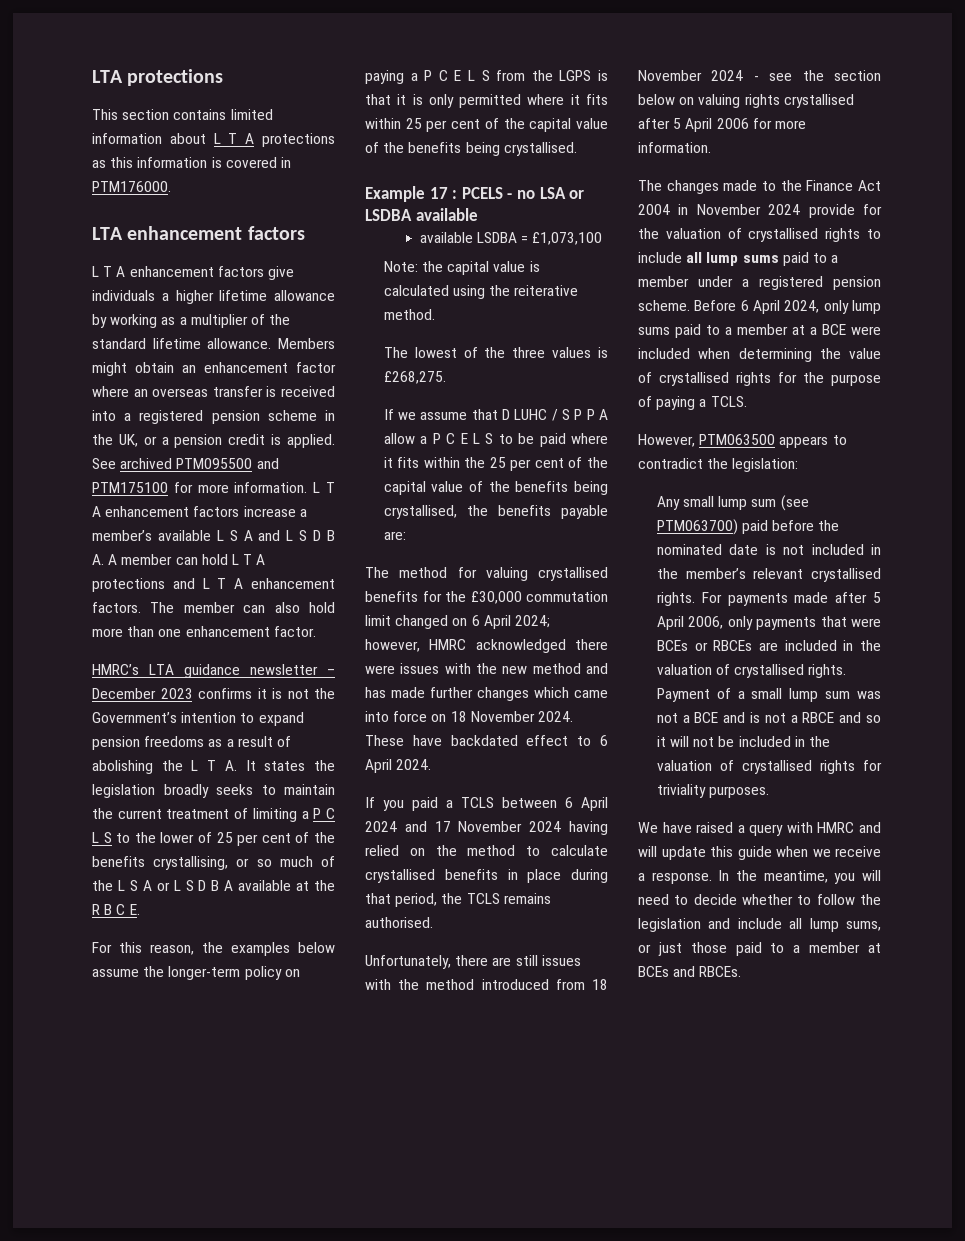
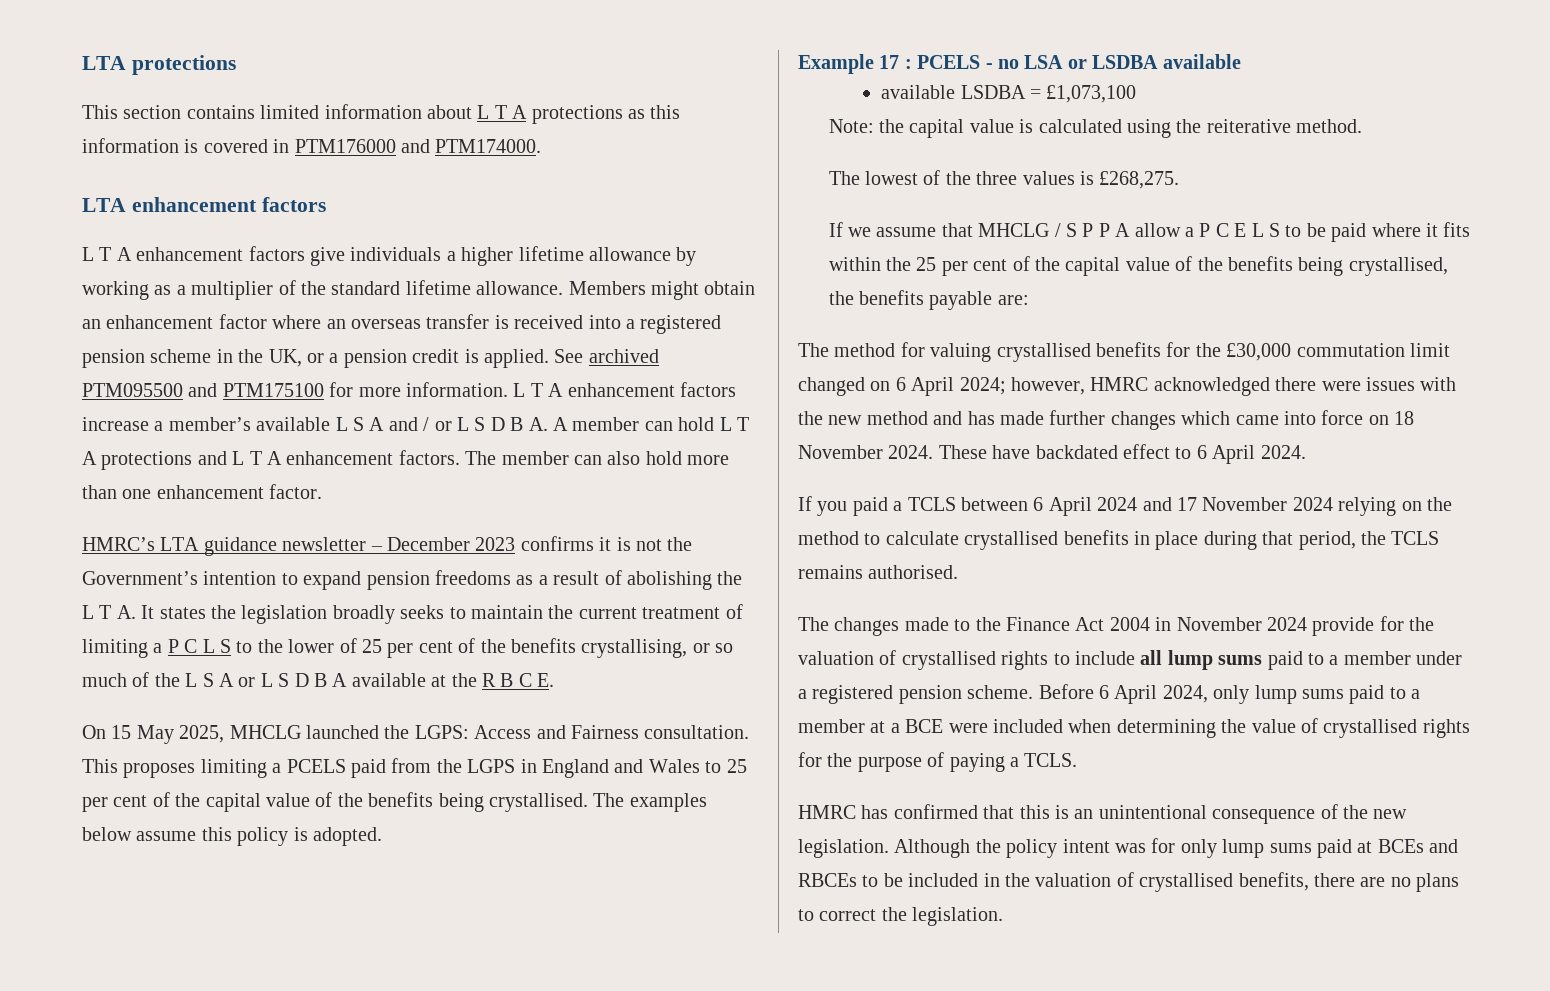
[92,181,171,192] PTM176000. -> [294,139,542,153] PTM176000 and PTM174000.
(281, 535) none -> [423,417,452,431] / or
[92,942,335,956] [92,966,300,980] [365,70,608,84] [365,94,608,108] [365,118,401,129] For this reason, the examples below assume the longer-term policy on paying a P C E L S from the LGPS is that it is only permitted where it fits within -> [82,725,750,744] [82,758,722,778] On 15 May 2025, MHCLG launched the LGPS: Access and Fairness consultation. This proposes limiting a PCELS paid from the LGPS in England and Wales to
(577, 149) none -> [593,793,707,812] [82,827,382,846] The examples below assume this policy is adopted.
[502,409,548,420] D LUHC -> [978,223,1050,237] MHCLG
[569,821,608,835] [365,845,399,856] having relied -> [1338,497,1397,516] relying
[365,955,581,969] [365,979,608,990] [638,70,881,81] [638,94,854,108] [638,118,806,132] [638,142,711,153] // Unfortunately, there are still issues with the method introduced from 18 November 2024 - see the section below on valuing rights crystallised after 5 April 2006 for more information. -> (959, 572) none
[638,434,847,448] [638,458,799,472] [656,495,809,511] [656,519,840,535] [656,544,881,555] [656,568,881,582] [656,592,881,606] [656,616,881,630] [656,640,881,651] [656,664,847,678] [656,688,881,702] [656,712,881,723] [656,736,715,747] However, PTM063500 appears to contradict the legislation: // Any small lump sum (see PTM063700) paid before the nominated date is not included in the member’s relevant crystallised rights. For payments made after 5 April 2006, only payments that were BCEs or RBCEs are included in the valuation of crystallised rights. Payment of a small lump sum was not a BCE and is not a RBCE and so it will not -> [798,804,1408,824] [798,838,1459,858] [798,873,879,887] HMRC has confirmed that this is an unintentional consequence of the new legislation. Although the policy intent was for only lump sums paid at BCEs and RBCEs to
[819,760,882,774] [656,784,770,798] [638,822,881,836] [638,846,881,860] [638,870,881,884] [638,894,881,905] [638,918,881,932] [638,942,881,956] [638,966,742,977] rights for triviality purposes. // We have raised a query with HMRC and will update this guide when we receive a response. In the meantime, you will need to decide whether to follow the legislation and include all lump sums, or just those paid to a member at BCEs and RBCEs. -> [1238,872,1460,892] [798,907,1004,926] benefits, there are no plans to correct the legislation.

